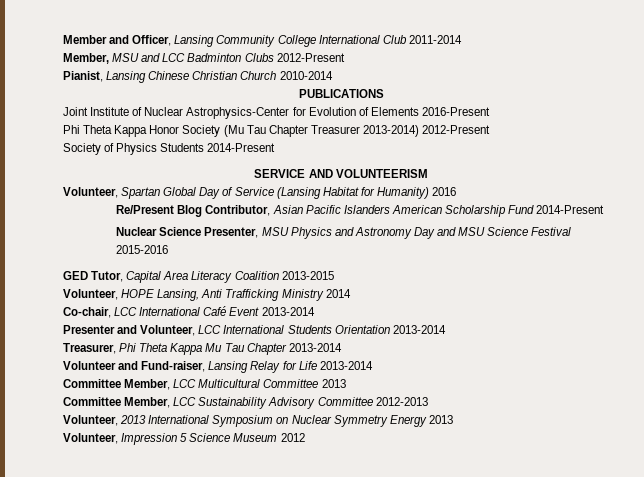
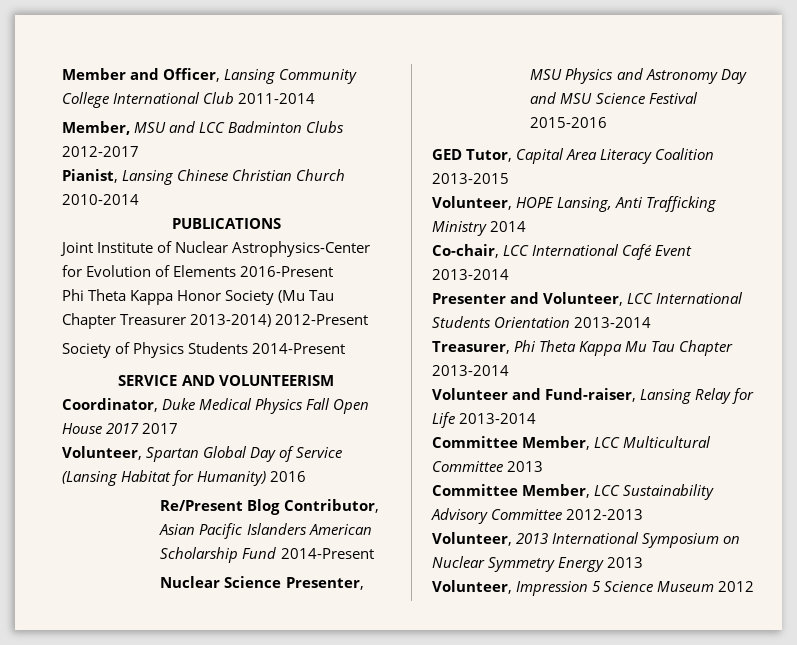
[276,53,345,62] 2012-Present -> [62,146,139,157] 2012-2017
(428, 173) none -> [62,398,370,414] [62,423,179,434] // Coordinator, Duke Medical Physics Fall Open House 2017 2017

